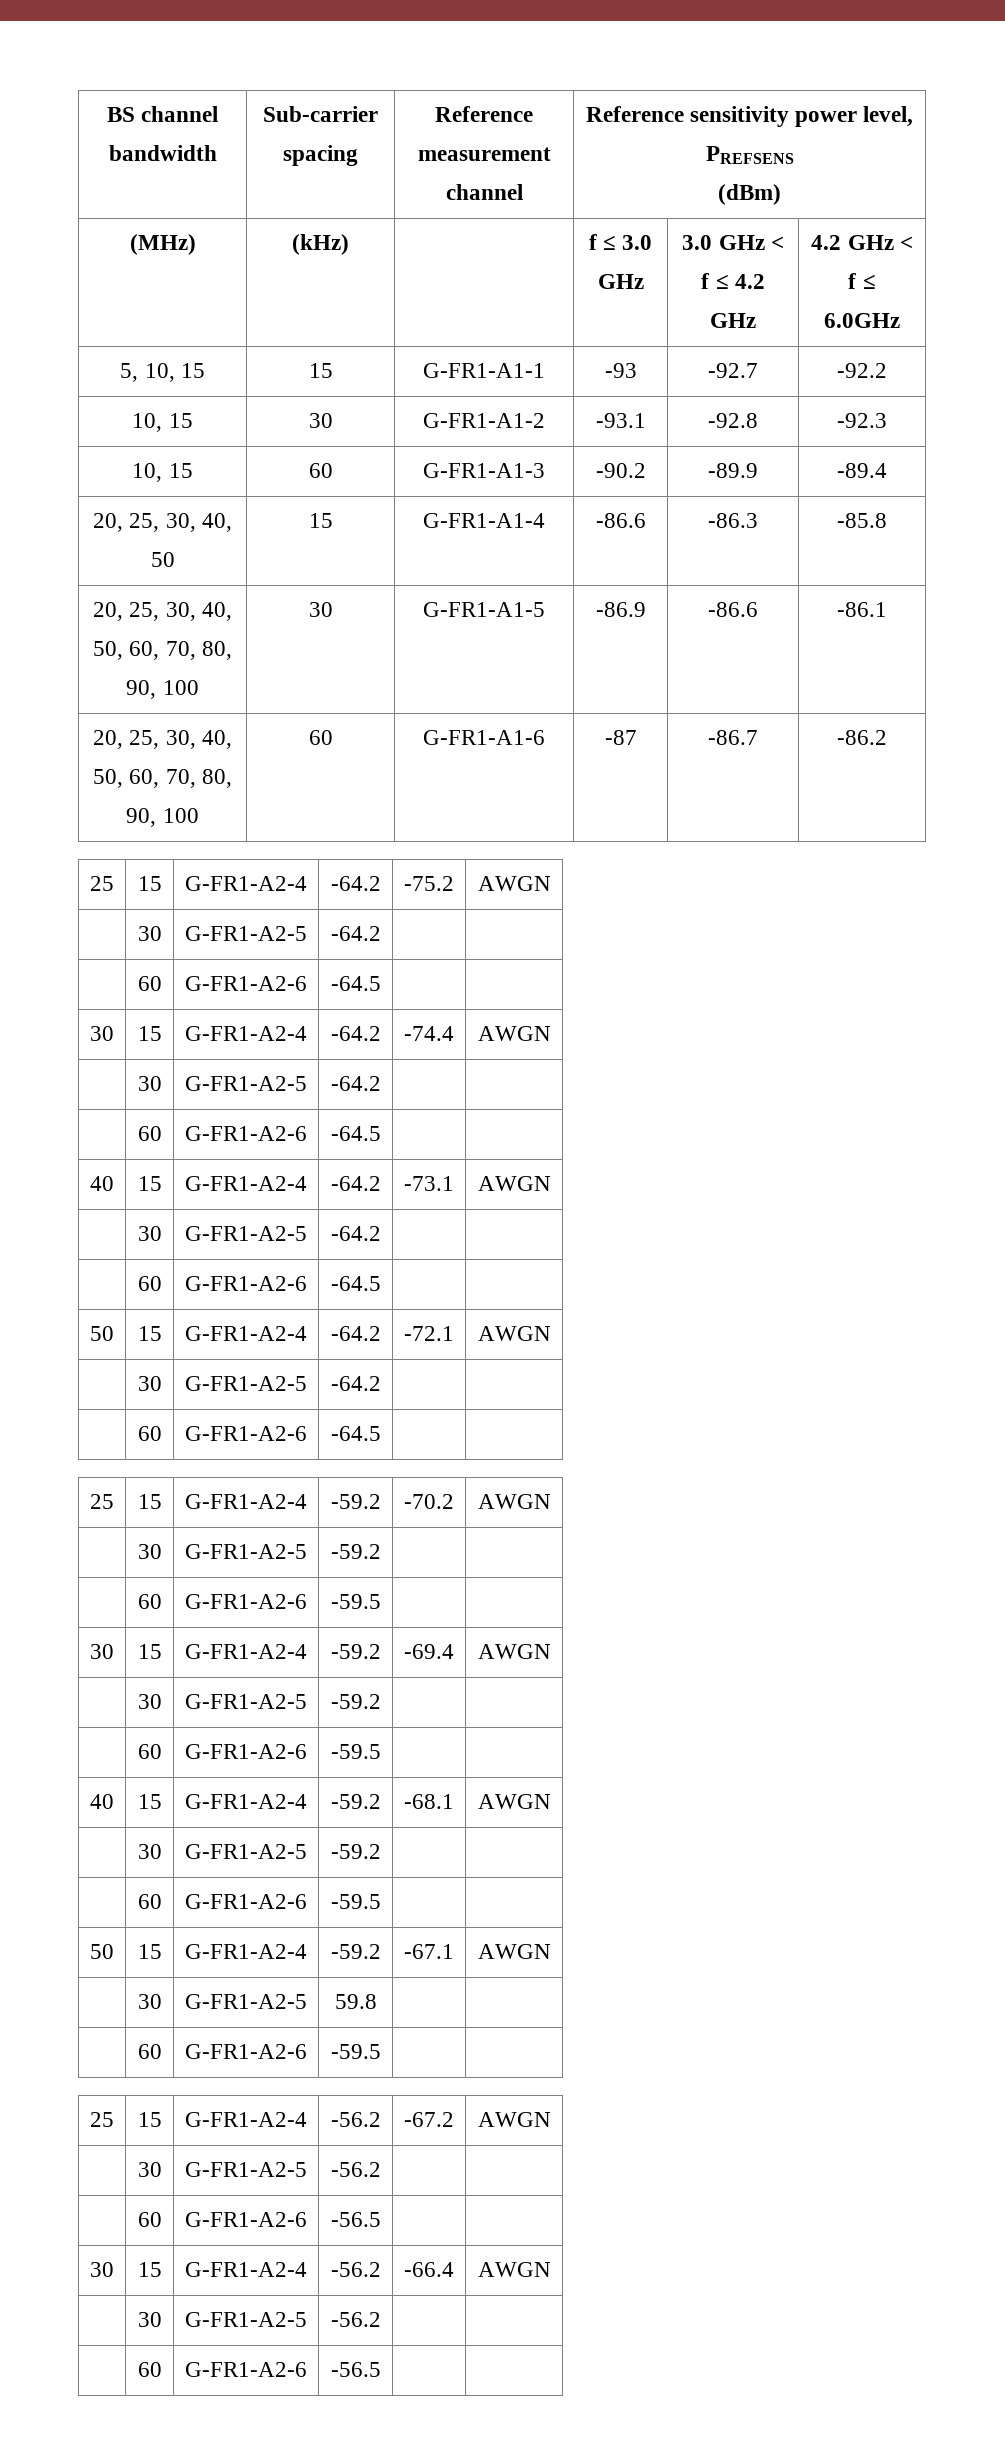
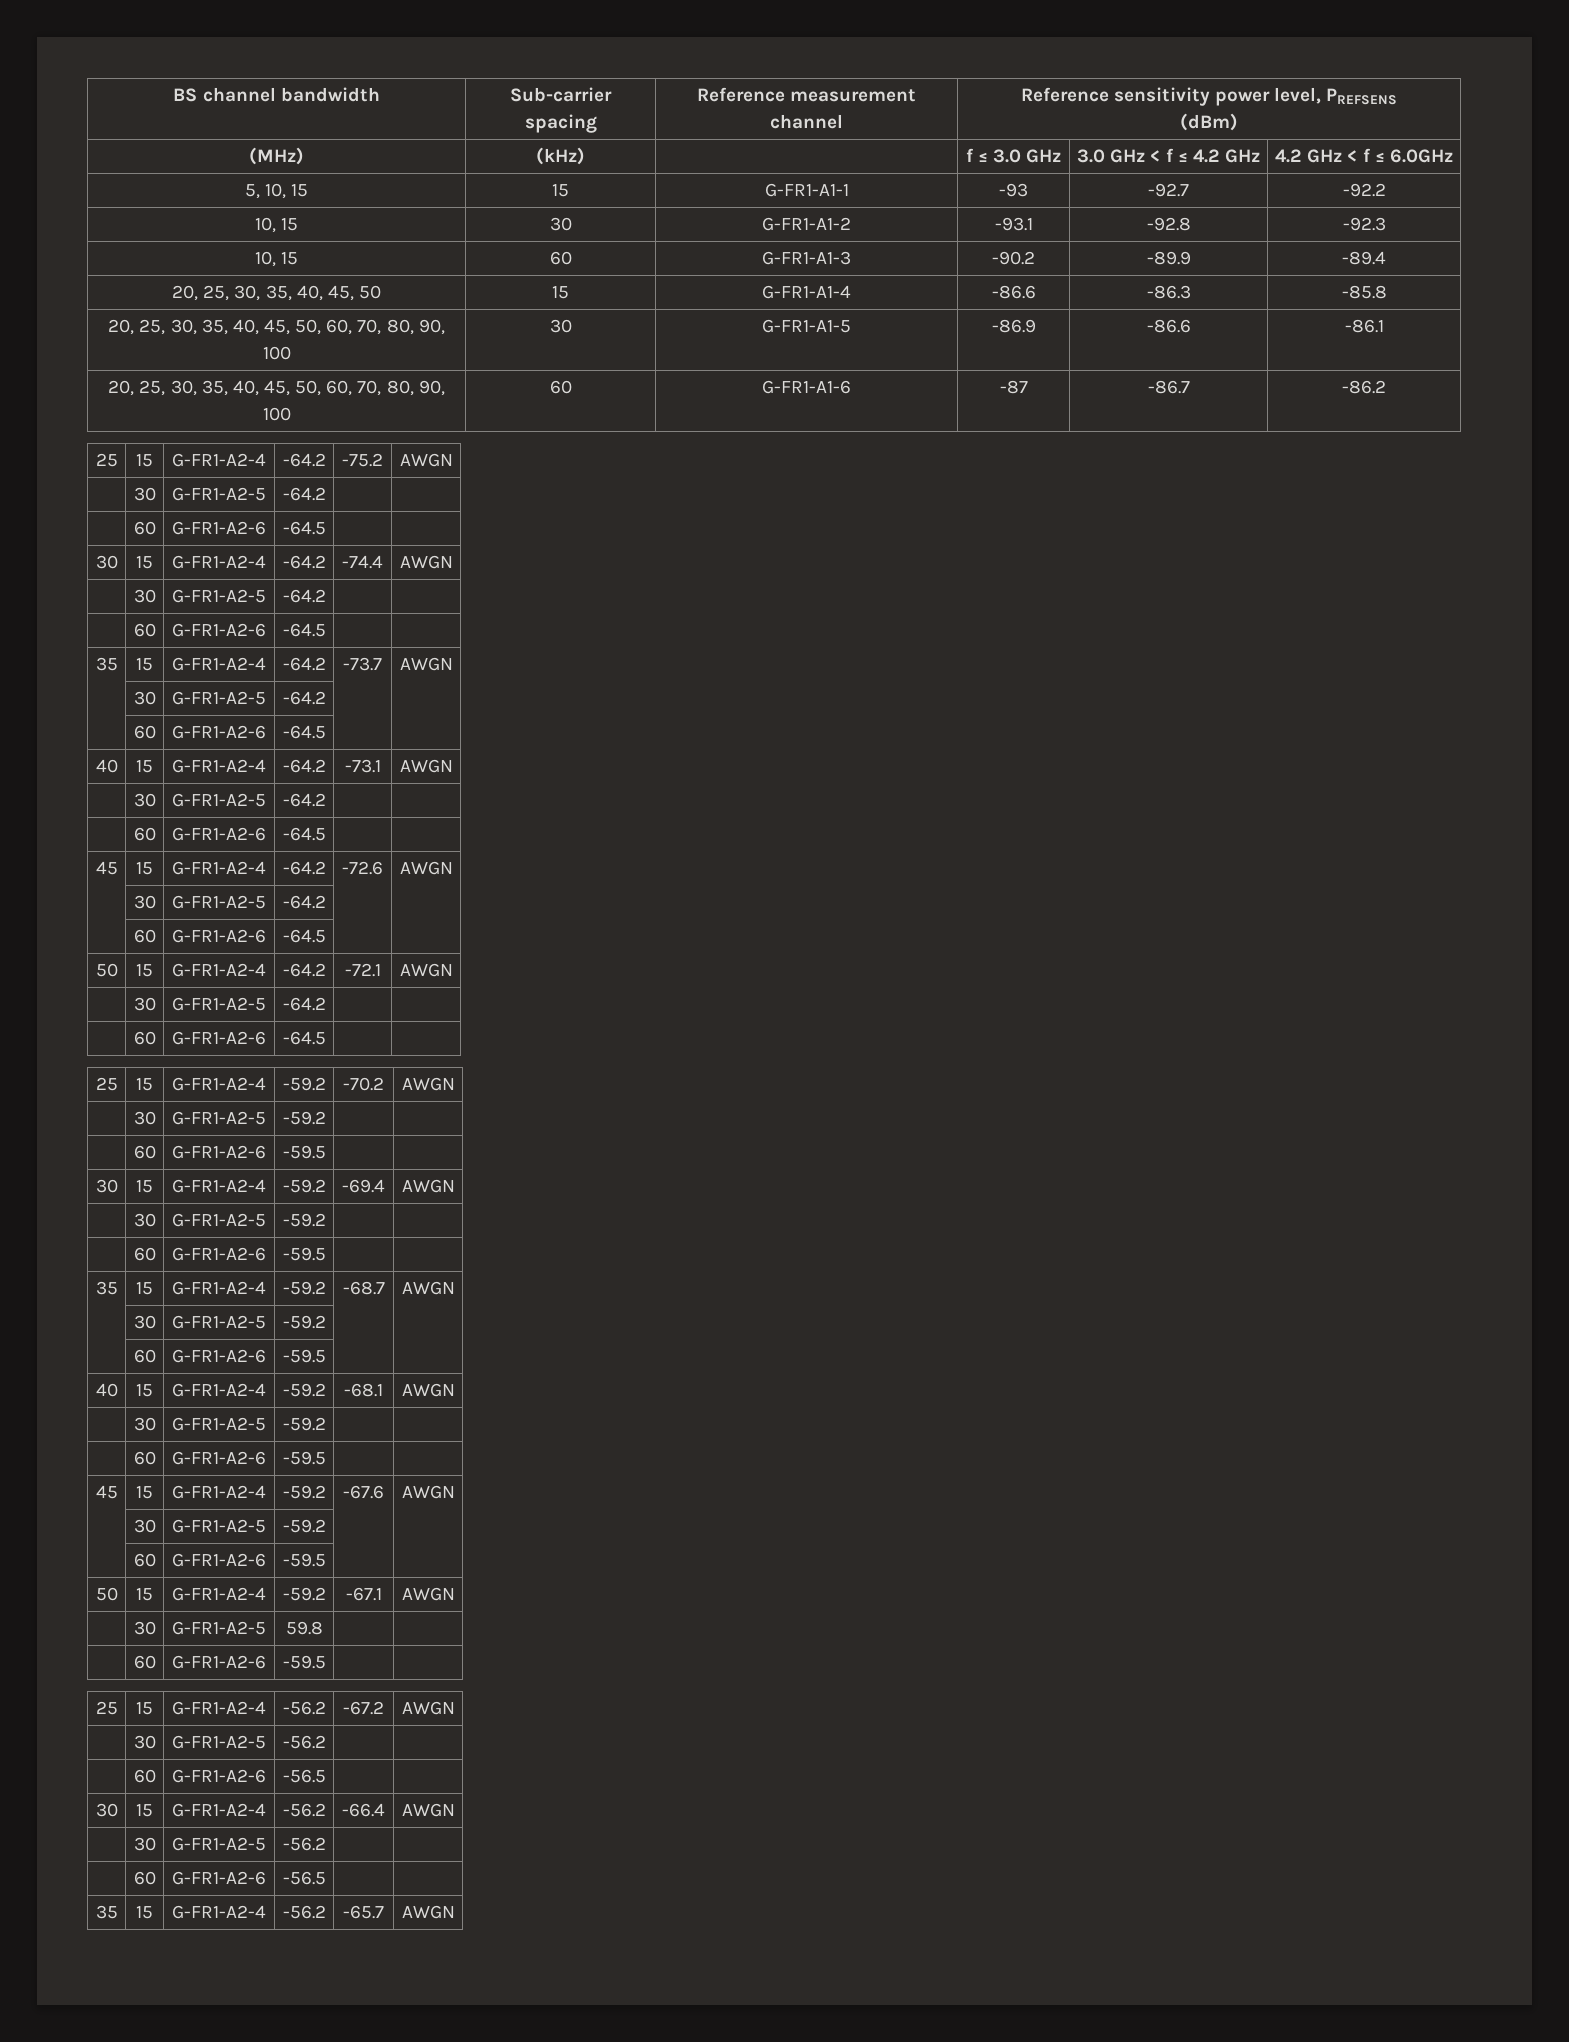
[201,513,232,532] 40, -> [265,285,354,301] 35, 40, 45,
[201,602,232,621] 40, -> [201,319,290,335] 35, 40, 45,
[201,730,232,749] 40, -> [201,380,290,396] 35, 40, 45,
(381, 1133) none -> [95,657,118,671] [136,658,153,671] [172,657,266,671] [282,657,326,671] [343,657,382,671] [399,657,453,671] [133,691,156,705] [172,691,266,705] [282,691,326,705] [133,725,156,739] [172,725,266,739] [282,725,326,739] // 35 | 15 | G-FR1-A2-4 | -64.2 | -73.7 | AWGN // | 30 | G-FR1-A2-5 | -64.2 | | // | 60 | G-FR1-A2-6 | -64.5 | |
(381, 1283) none -> [95,861,118,875] [136,862,153,875] [172,861,266,875] [282,861,326,875] [342,861,383,875] [399,861,453,875] [133,895,156,909] [172,895,266,909] [282,895,326,909] [133,929,156,943] [172,929,266,943] [282,929,326,943] // 45 | 15 | G-FR1-A2-4 | -64.2 | -72.6 | AWGN // | 30 | G-FR1-A2-5 | -64.2 | | // | 60 | G-FR1-A2-6 | -64.5 | |
(381, 1751) none -> [95,1281,118,1295] [136,1282,153,1295] [172,1281,266,1295] [282,1281,326,1295] [342,1281,385,1295] [401,1281,455,1295] [133,1315,156,1329] [172,1315,266,1329] [282,1315,326,1329] [133,1349,156,1363] [172,1349,266,1363] [282,1349,326,1363] // 35 | 15 | G-FR1-A2-4 | -59.2 | -68.7 | AWGN // | 30 | G-FR1-A2-5 | -59.2 | | // | 60 | G-FR1-A2-6 | -59.5 | |
(381, 1901) none -> [95,1485,118,1499] [136,1486,153,1499] [172,1485,266,1499] [282,1485,326,1499] [343,1485,384,1499] [401,1485,455,1499] [133,1519,156,1533] [172,1519,266,1533] [282,1519,326,1533] [133,1553,156,1567] [172,1553,266,1567] [282,1553,326,1567] // 45 | 15 | G-FR1-A2-4 | -59.2 | -67.6 | AWGN // | 30 | G-FR1-A2-5 | -59.2 | | // | 60 | G-FR1-A2-6 | -59.5 | |
(381, 2369) none -> [95,1905,118,1919] [136,1906,153,1919] [172,1905,266,1919] [282,1905,326,1919] [343,1905,384,1919] [401,1905,455,1919] // 35 | 15 | G-FR1-A2-4 | -56.2 | -65.7 | AWGN

